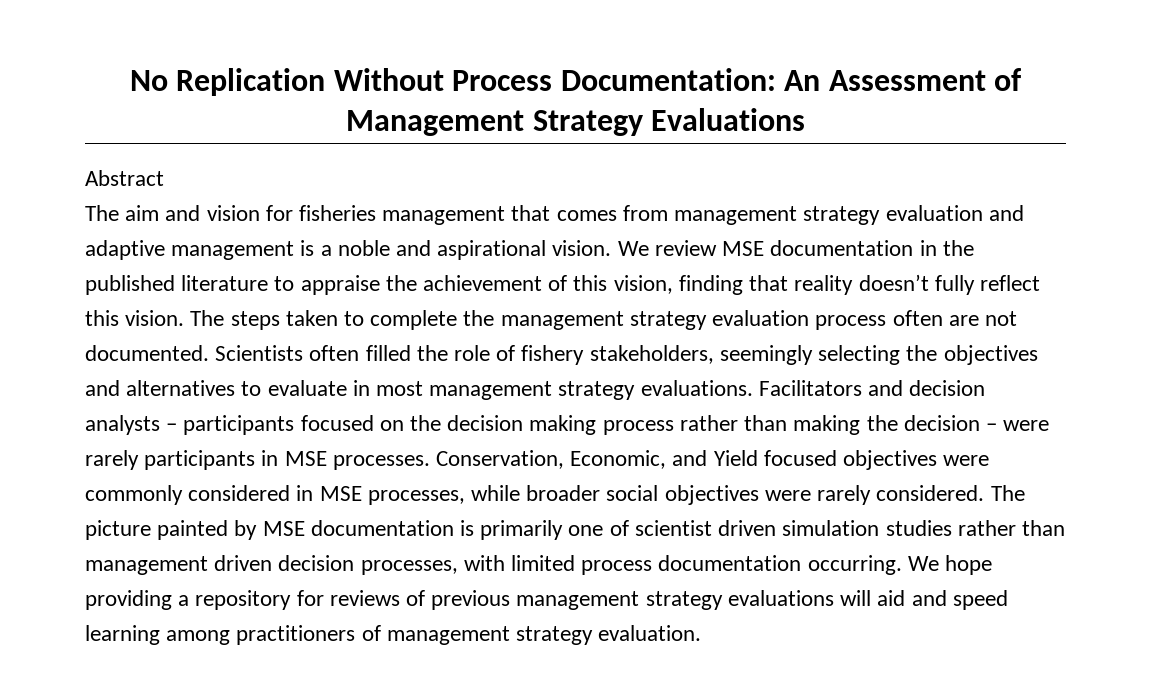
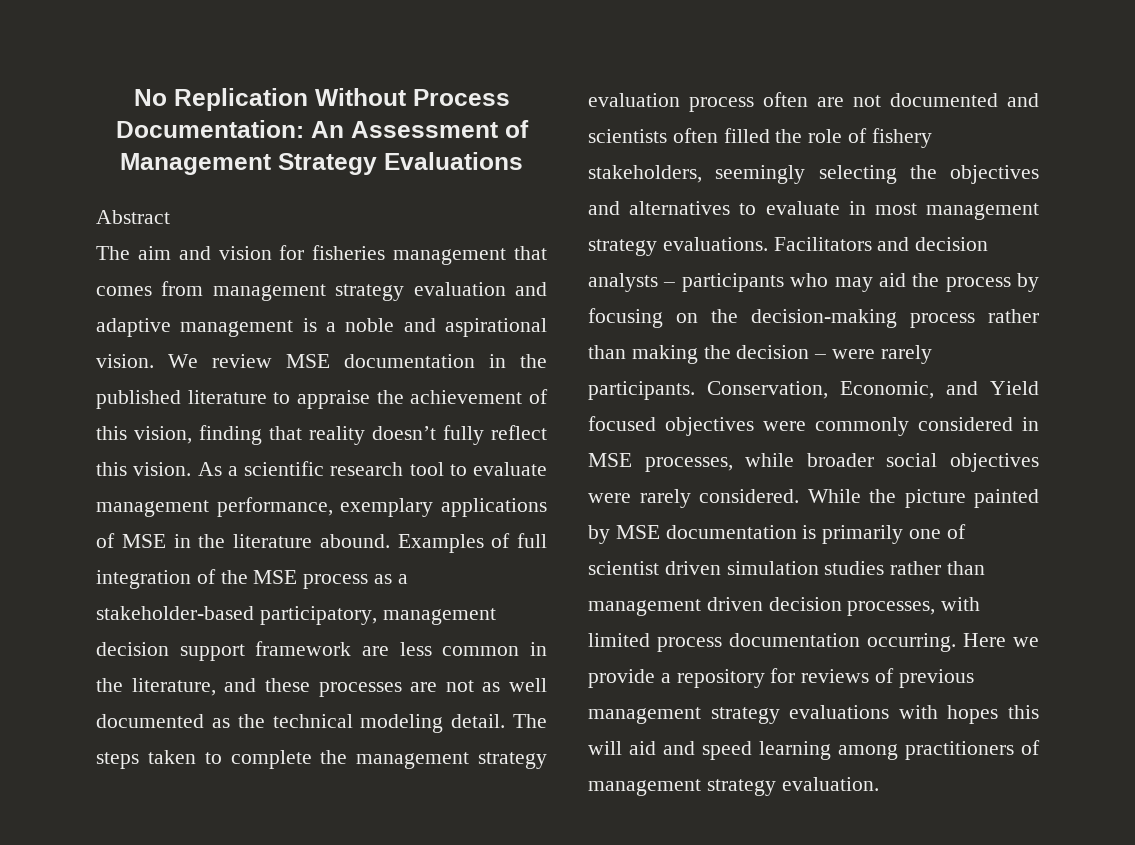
(185, 318) none -> [197,461,547,476] [96,497,547,517] [96,533,547,553] [96,569,408,589] [96,606,496,625] [96,641,547,661] [96,678,547,697] [96,714,506,733] As a scientific research tool to evaluate management performance, exemplary applications of MSE in the literature abound. Examples of full integration of the MSE process as a stakeholder-based participatory, management decision support framework are less common in the literature, and these processes are not as well documented as the technical modeling detail.
[85,345,304,361] documented. Scientists -> [890,93,1039,107] [588,129,667,143] documented and scientists
[300,415,597,435] focused on the decision making -> [790,273,1039,292] [588,308,897,328] who may aid the process by focusing on the decision-making
[144,450,430,470] participants in MSE processes. -> [588,381,695,400] participants.
[990,485,1025,501] The -> [807,489,896,503] While the
[907,555,993,575] [85,590,172,610] We hope providing -> [963,633,1039,647] [588,669,655,688] Here we provide
(834, 598) none -> [898,705,1039,724] with hopes this

